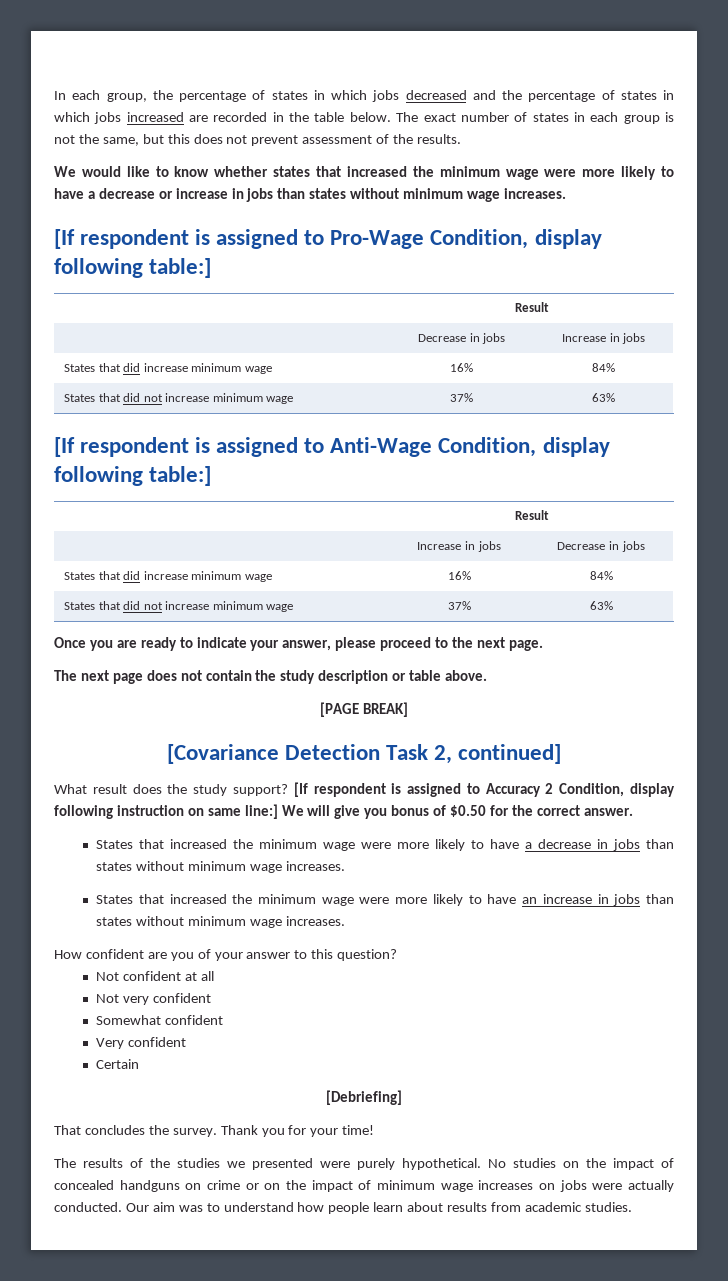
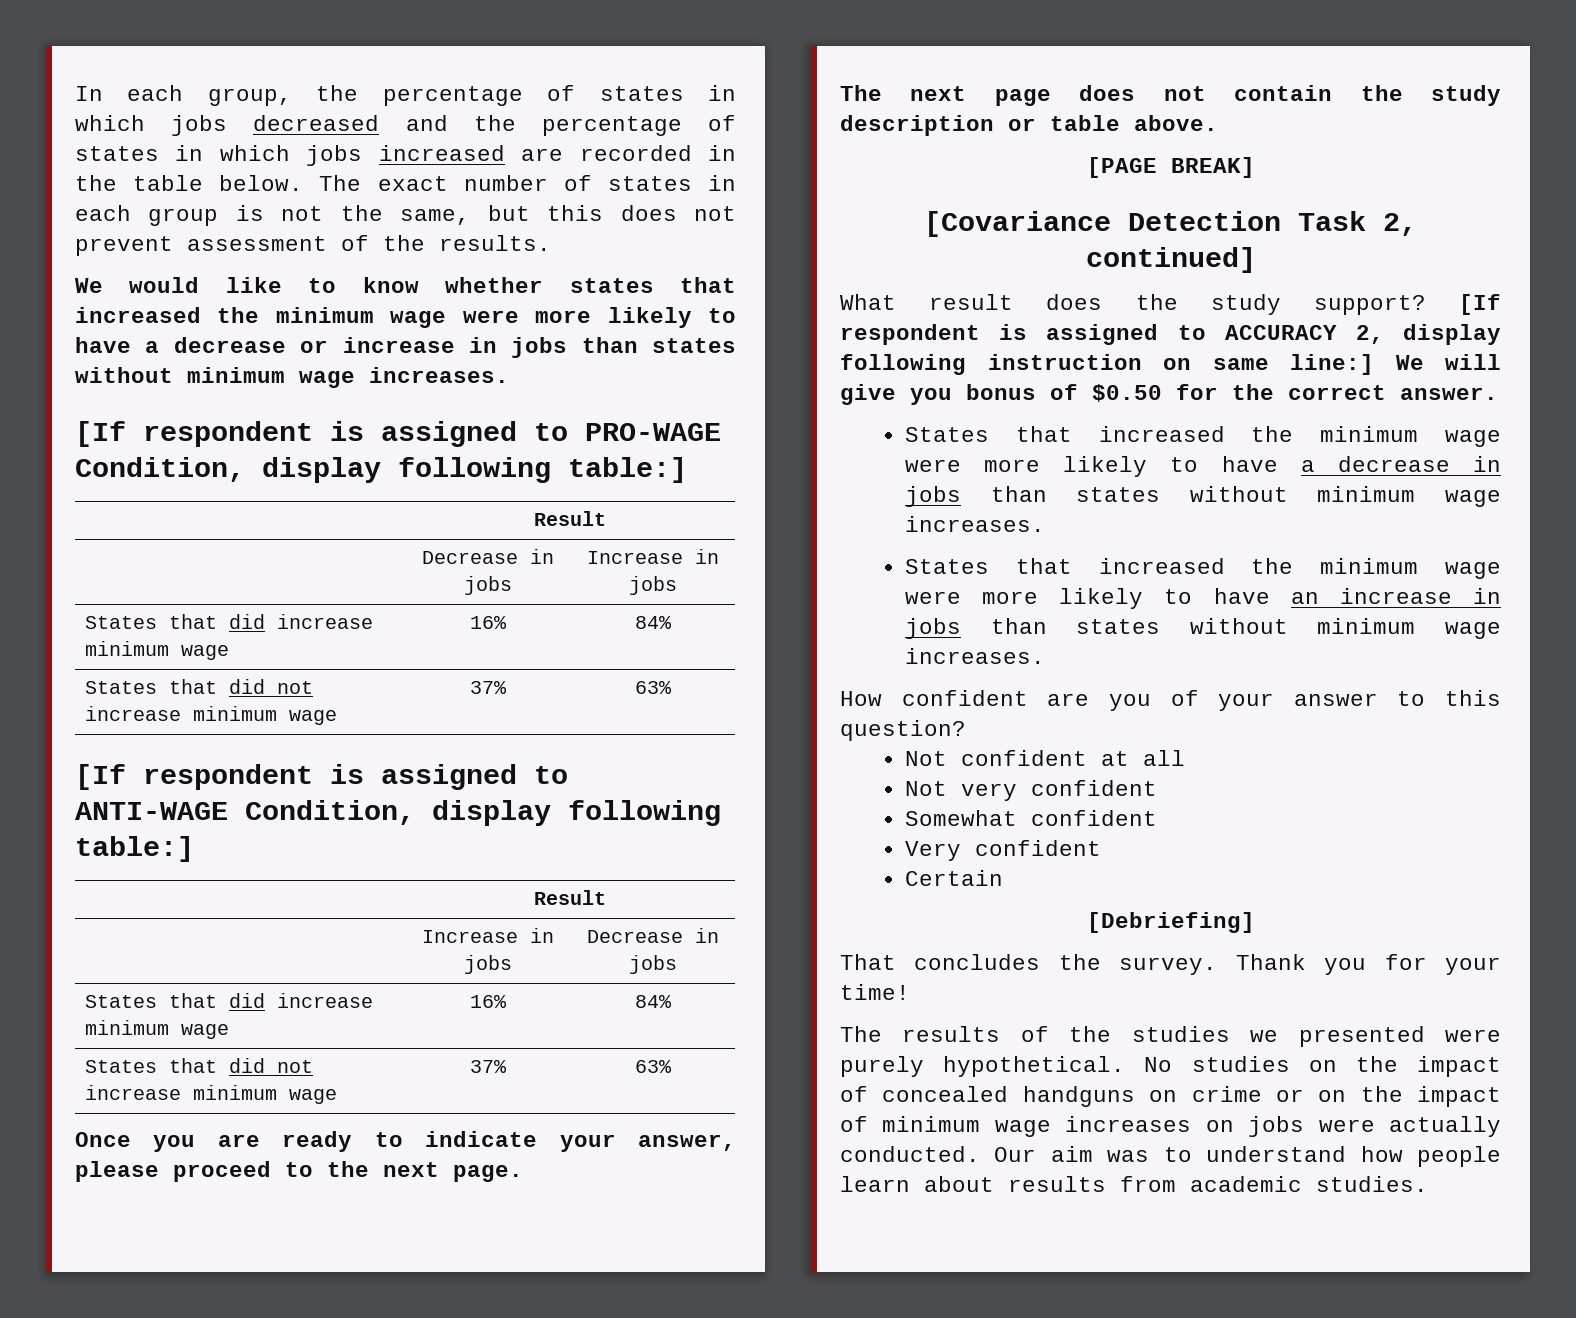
[330,230,425,249] Pro-Wage -> [585,423,721,441] PRO-WAGE
[330,437,433,457] Anti-Wage -> [75,802,228,820] ANTI-WAGE
[485,783,625,797] Accuracy 2 Condition, -> [1224,325,1384,344] ACCURACY 2,

